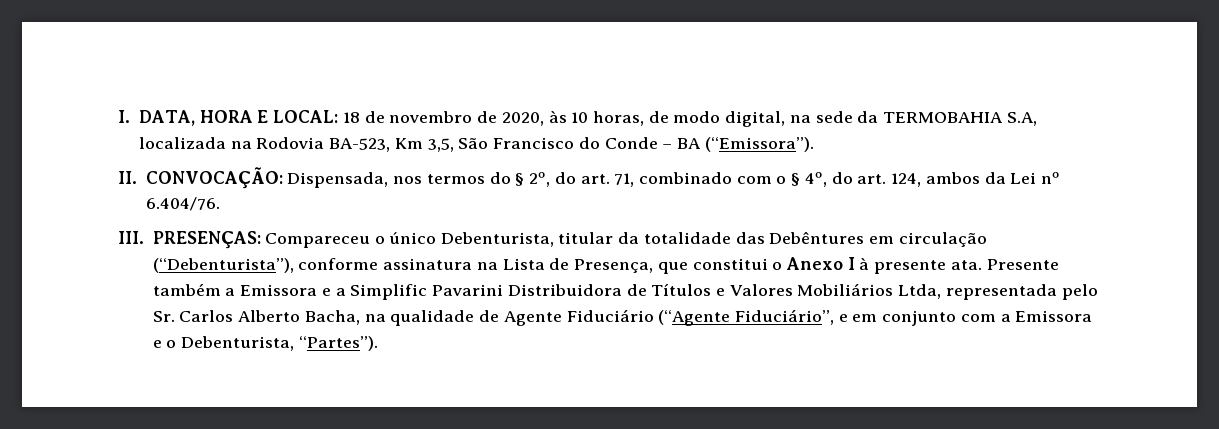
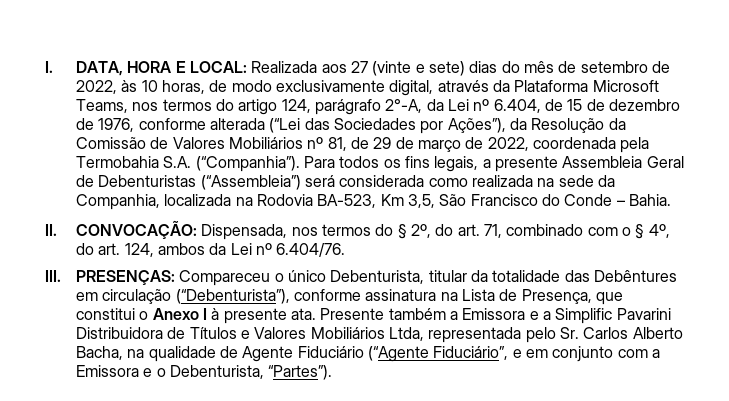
[342,111,544,126] 18 de novembro de 2020, -> [251,61,670,76] [76,80,118,94] Realizada aos 27 (vinte e sete) dias do mês de setembro de 2022,
[725,111,786,127] digital, -> [275,80,659,96] [76,99,680,115] [76,118,626,134] [76,137,650,153] [76,156,684,172] [76,175,533,190] exclusivamente digital, através da Plataforma Microsoft Teams, nos termos do artigo 124, parágrafo 2°-A, da Lei nº 6.404, de 15 de dezembro de 1976, conforme alterada (“Lei das Sociedades por Ações”), da Resolução da Comissão de Valores Mobiliários nº 81, de 29 de março de 2022, coordenada pela Termobahia S.A. (“Companhia”). Para todos os fins legais, a presente Assembleia Geral de Debenturistas (“Assembleia”) será considerada como realizada
[883,112,1037,126] TERMOBAHIA S.A, -> [76,194,161,210] Companhia,
[676,137,814,152] BA (“Emissora”). -> [628,194,671,206] Bahia.

